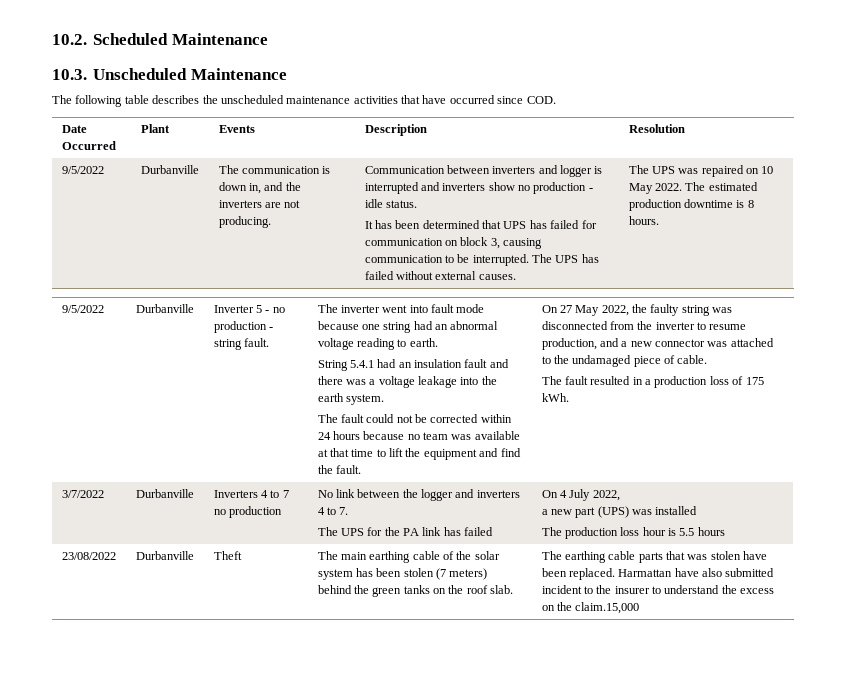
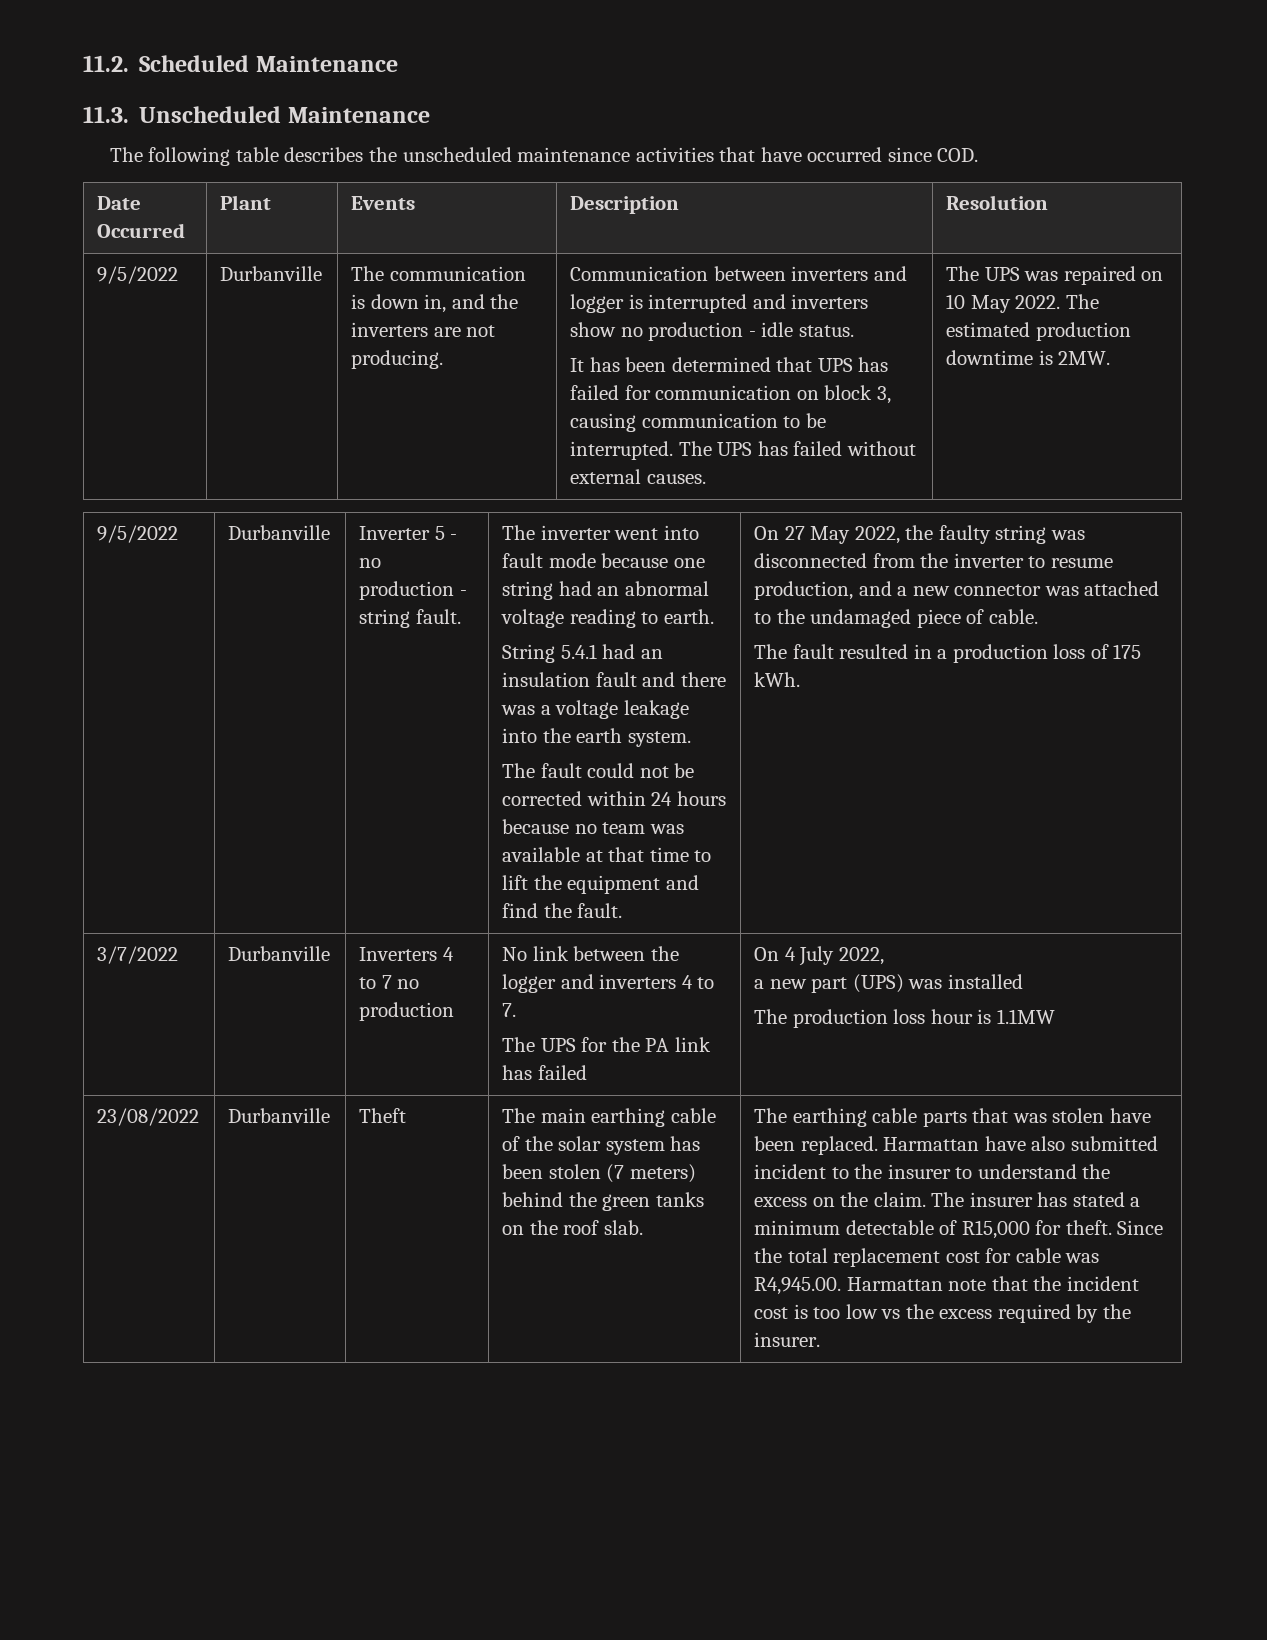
[52,34,87,45] 10.2. -> [83,55,129,72] 11.2.
[52,69,87,80] 10.3. -> [83,106,129,123] 11.3.
[747,200,754,208] [628,216,659,225] 8 hours. -> [1058,351,1111,365] 2MW.
[679,527,725,536] 5.5 hours -> [996,1009,1055,1024] 1.1MW
[575,602,640,614] claim.15,000 -> [873,1192,1141,1207] [754,1220,1164,1239] [754,1248,1100,1267] [754,1276,1139,1295] [754,1304,1132,1323] [754,1332,821,1347] claim. The insurer has stated a minimum detectable of R15,000 for theft. Since the total replacement cost for cable was R4,945.00. Harmattan note that the incident cost is too low vs the excess required by the insurer.

